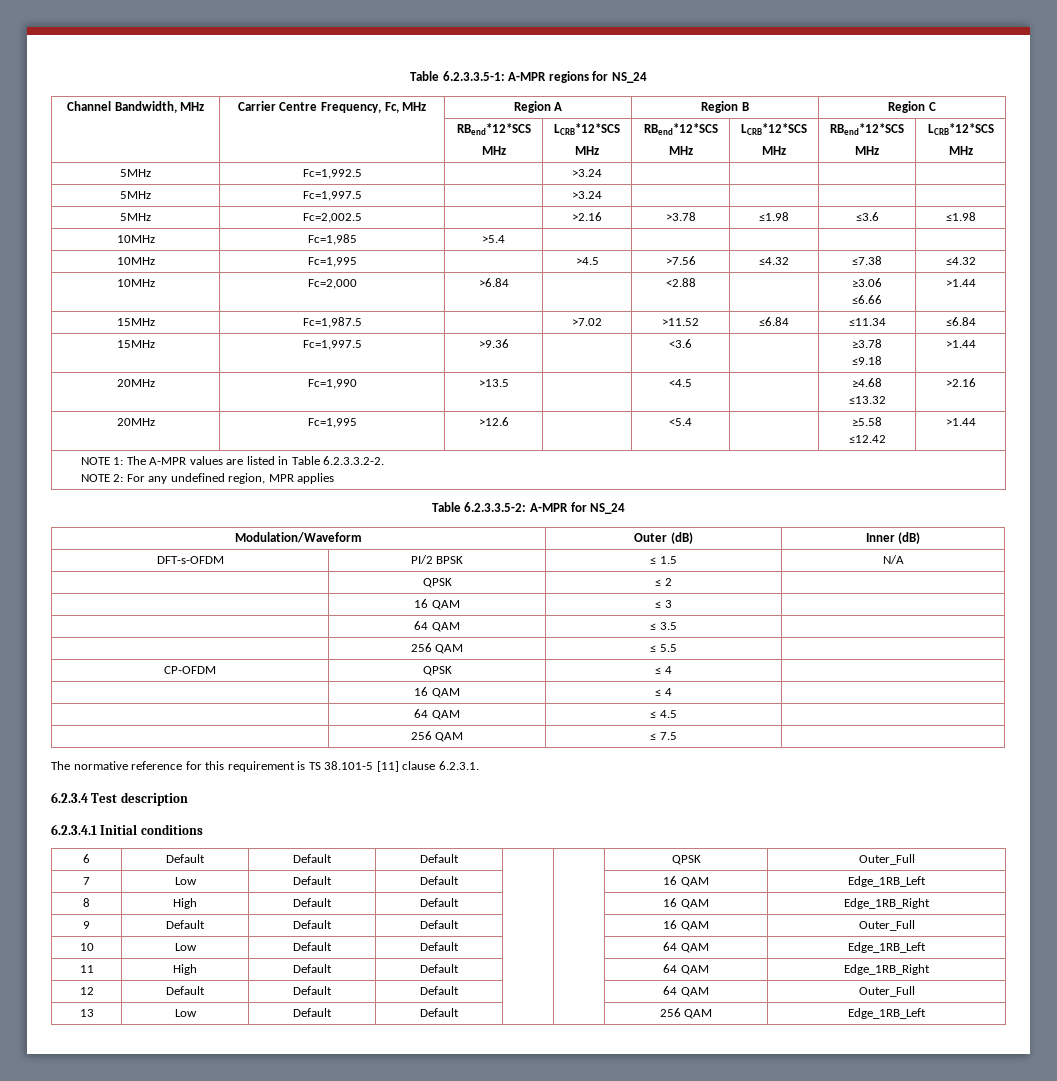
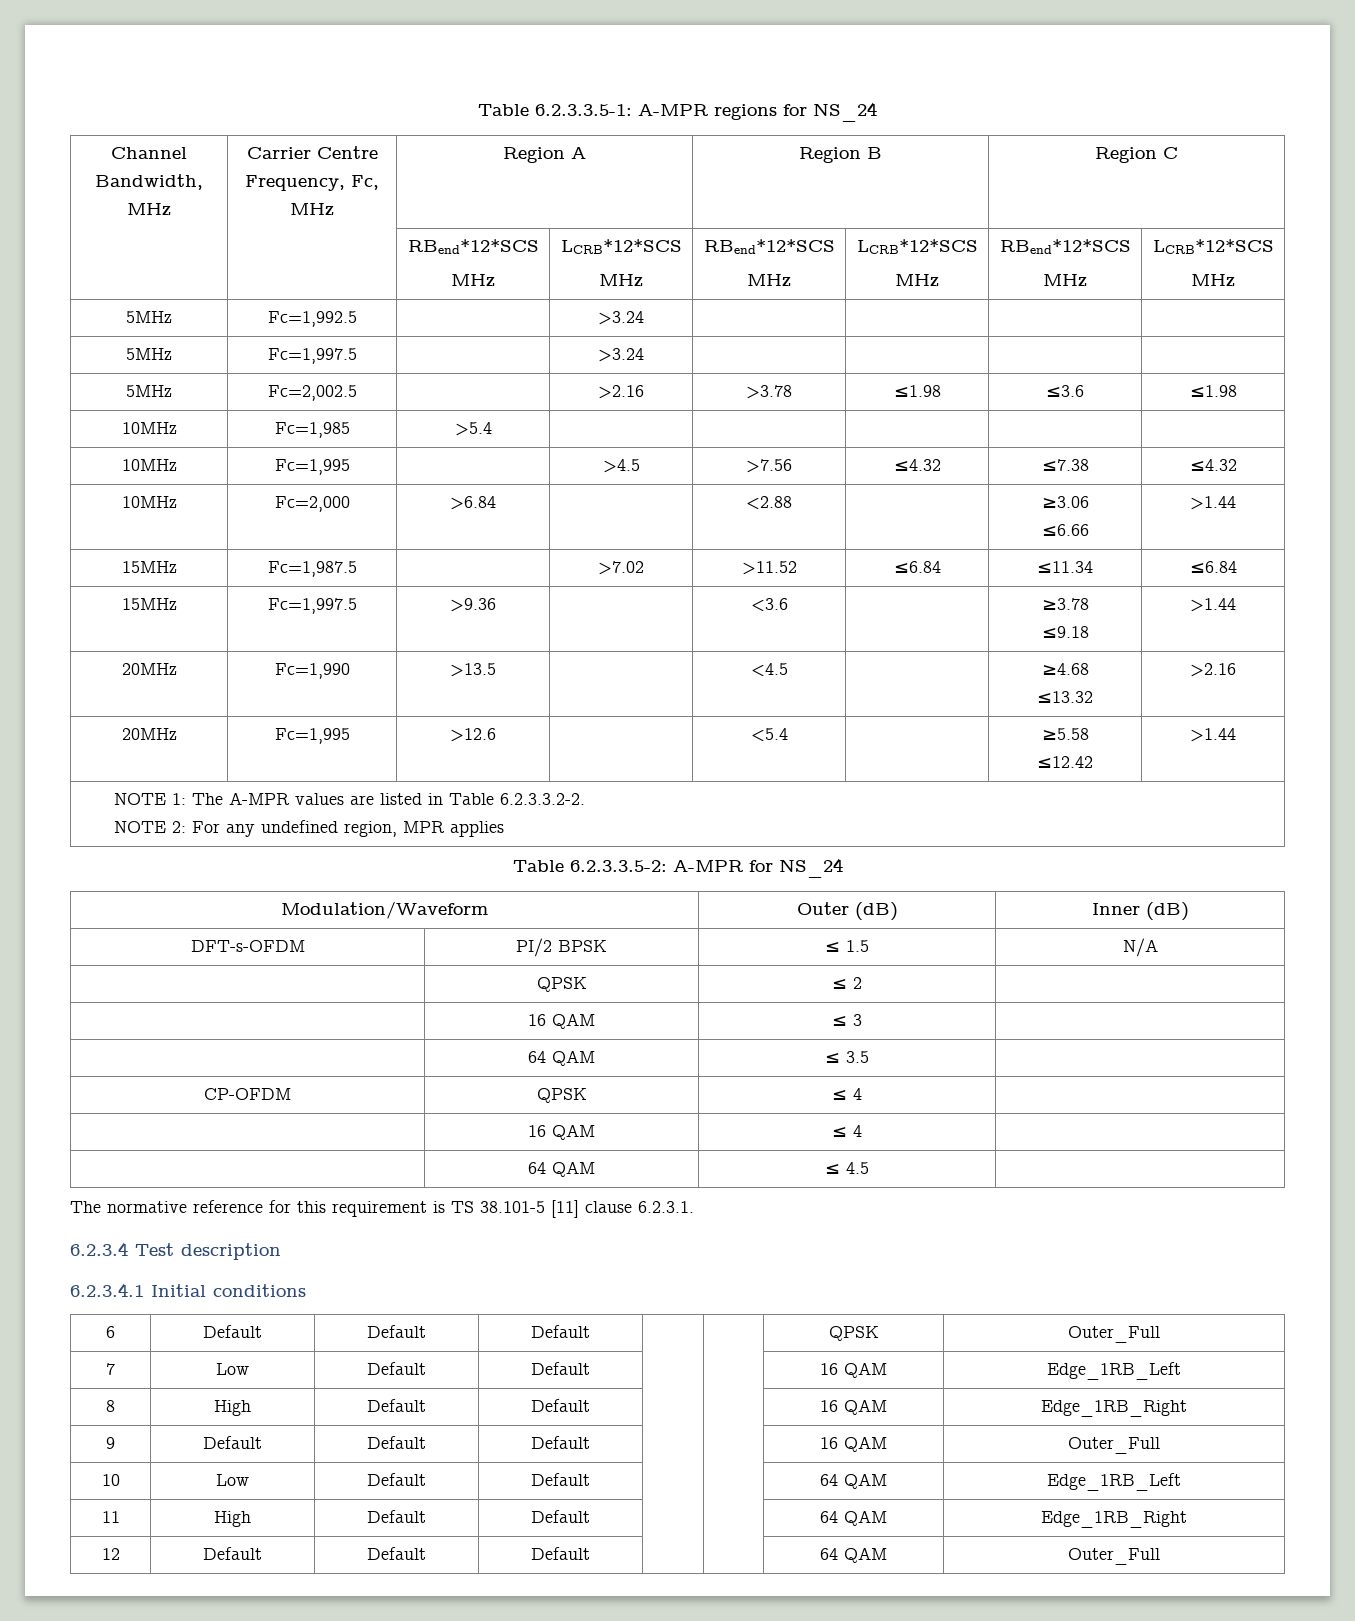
[410,643,464,654] [650,644,677,652] // | 256 QAM | ≤ 5.5 | -> (869, 1057) none
[410,731,464,742] [650,732,677,740] // | 256 QAM | ≤ 7.5 | -> (869, 1168) none
[79,1009,94,1017] [174,1009,197,1017] [293,1008,332,1017] [420,1008,459,1017] [659,1008,713,1019] [848,1008,926,1019] // 13 | Low | Default | Default | | | 256 QAM | Edge_1RB_Left -> (1160, 1556) none

